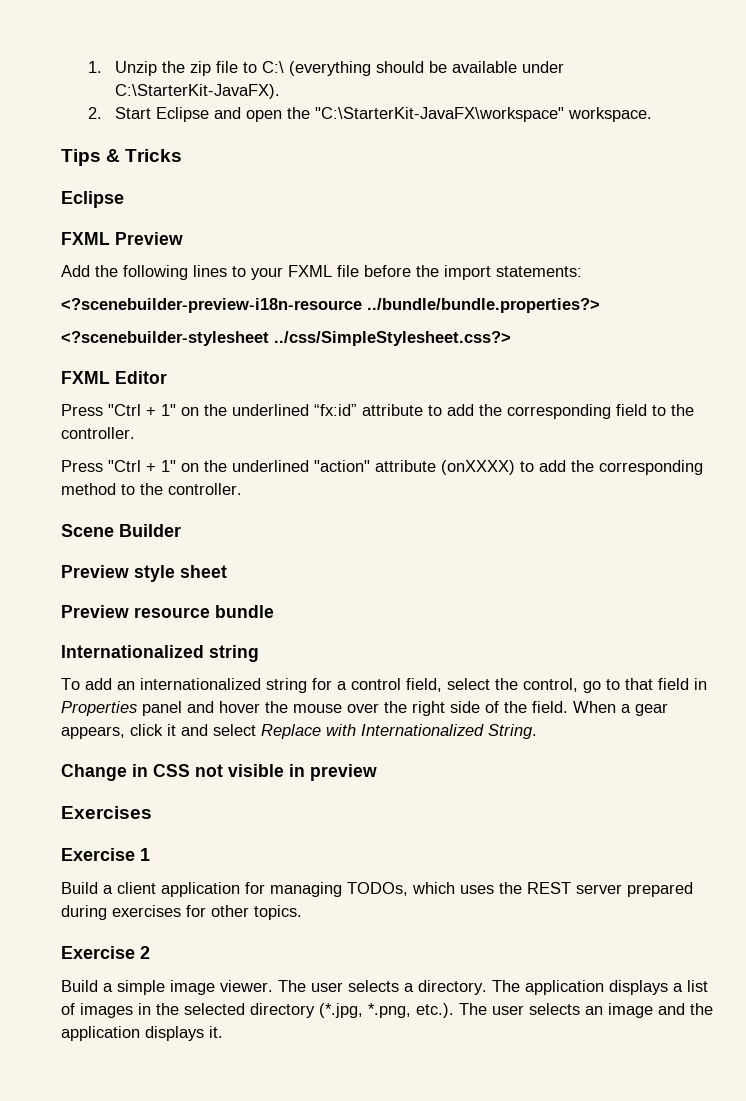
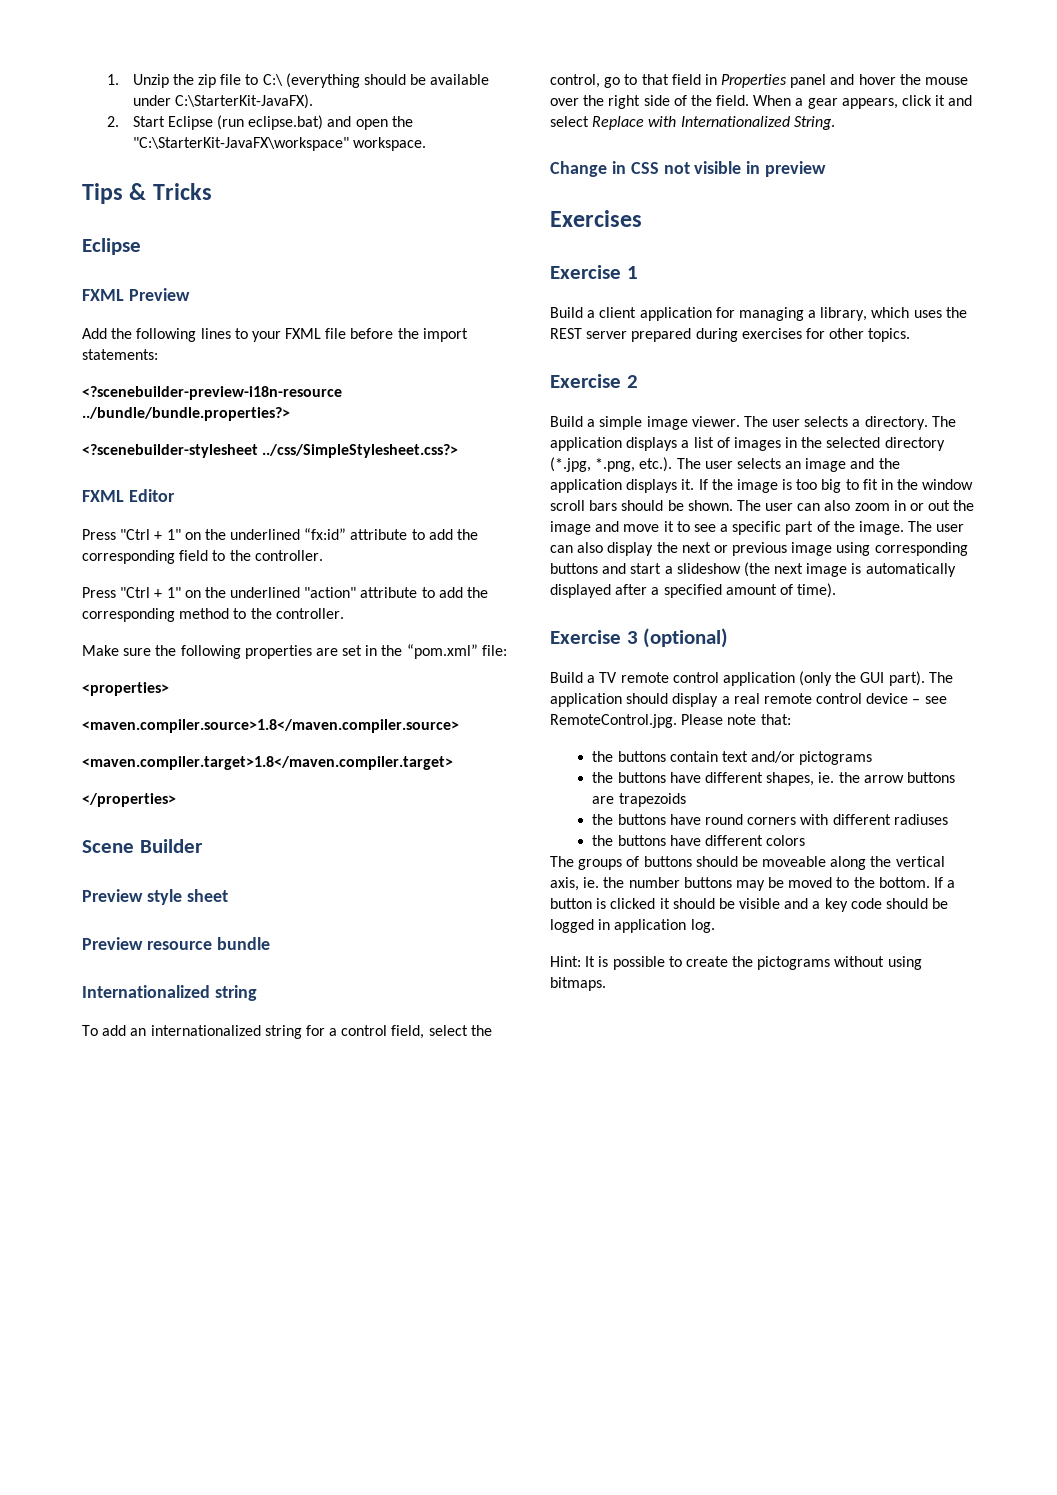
(210, 114) none -> [217,115,324,130] (run eclipse.bat)
[441,460,515,475] (onXXXX) -> (418, 592) none
(242, 489) none -> [82,644,507,659] [82,682,169,696] [82,719,459,733] [82,756,453,770] [82,793,176,807] // Make sure the following properties are set in the “pom.xml” file: // <properties> // <maven.compiler.source>1.8</maven.compiler.source> // <maven.compiler.target>1.8</maven.compiler.target> // </properties>
[347,882,408,896] TODOs, -> [808,307,868,321] a library,
(223, 1032) none -> [698,479,974,493] [550,500,975,511] [550,521,965,535] [550,542,968,556] [550,562,956,577] [550,583,837,598] [550,628,729,648] [550,671,953,686] [550,693,947,707] [550,714,791,728] [592,751,873,765] [592,772,955,786] [592,793,686,807] [592,814,948,825] [592,835,806,846] [550,856,945,870] [550,877,956,891] [550,898,949,912] [550,919,715,933] [550,956,922,970] [550,977,606,991] If the image is too big to fit in the window scroll bars should be shown. The user can also zoom in or out the image and move it to see a specific part of the image. The user can also display the next or previous image using corresponding buttons and start a slideshow (the next image is automatically displayed after a specified amount of time). // Exercise 3 (optional) // Build a TV remote control application (only the GUI part). The application should display a real remote control device – see RemoteControl.jpg. Please note that: // the buttons contain text and/or pictograms // the buttons have different shapes, ie. the arrow buttons are trapezoids // the buttons have round corners with different radiuses // the buttons have different colors // The groups of buttons should be moveable along the vertical axis, ie. the number buttons may be moved to the bottom. If a button is clicked it should be visible and a key code should be logged in application log. // Hint: It is possible to create the pictograms without using bitmaps.

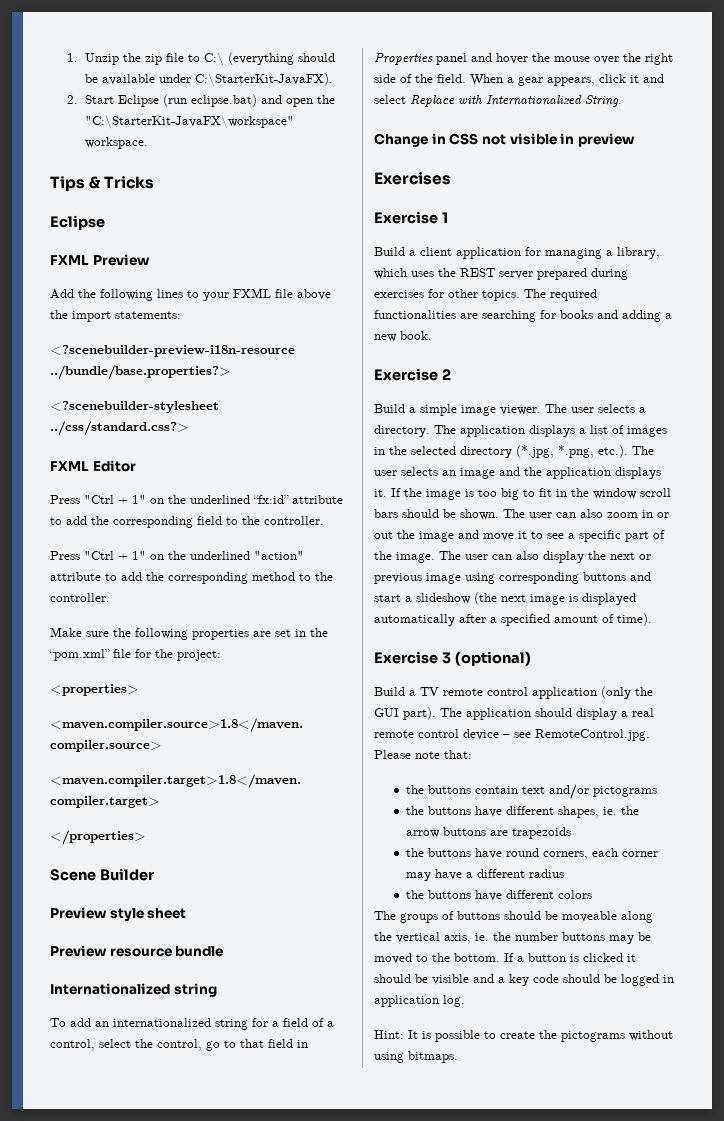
[350,328,394,339] before -> [297,289,331,300] above
[82,407,290,421] ../bundle/bundle.properties?> -> [50,365,231,380] ../bundle/base.properties?>
[262,444,459,458] ../css/SimpleStylesheet.css?> -> [50,421,189,436] ../css/standard.css?>
[481,645,507,656] file: -> [113,649,221,661] file for the project:
[341,1025,425,1039] control field, -> [283,1018,334,1027] [50,1039,95,1051] field of a control,
(911, 335) none -> [524,289,597,301] [374,310,672,322] [374,331,432,342] The required functionalities are searching for books and adding a new book.
[865,563,956,577] [550,584,611,598] automatically displayed -> [582,593,636,605] [374,614,455,626] displayed automatically
[747,814,948,825] corners with different radiuses -> [542,848,658,860] [405,869,564,881] corners, each corner may have a different radius

